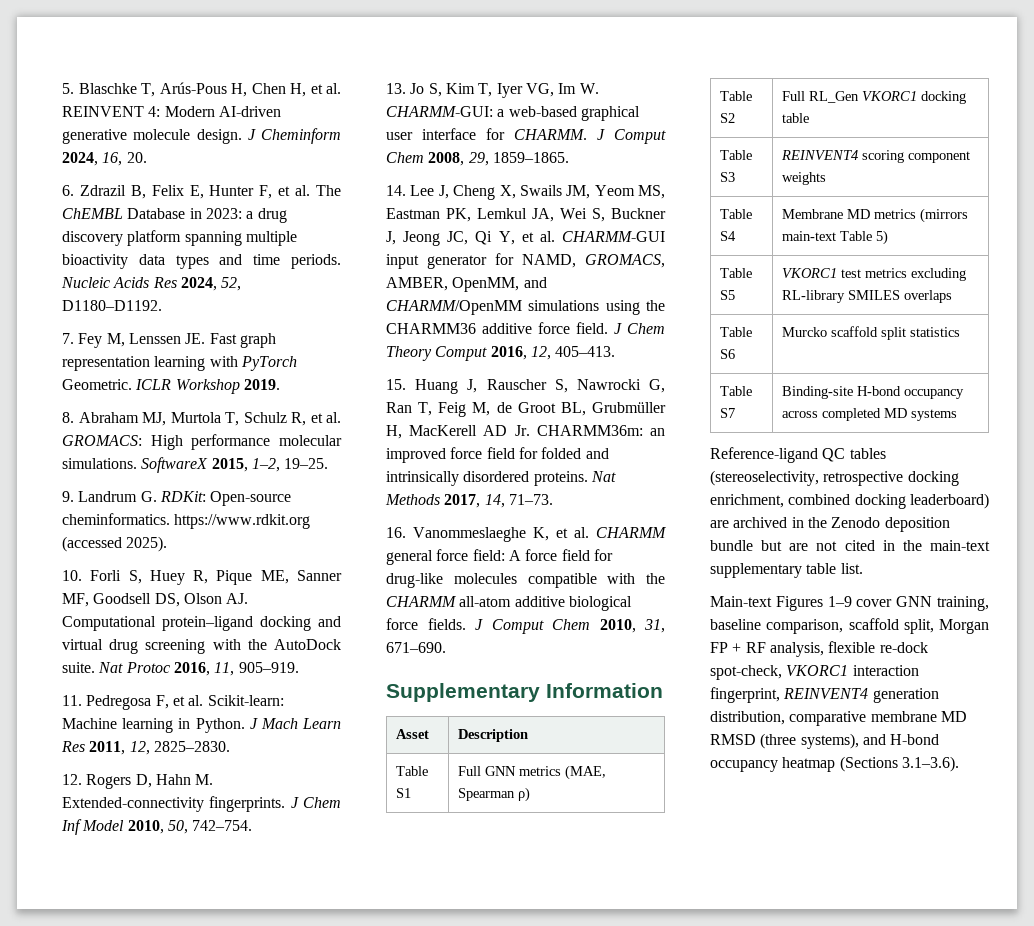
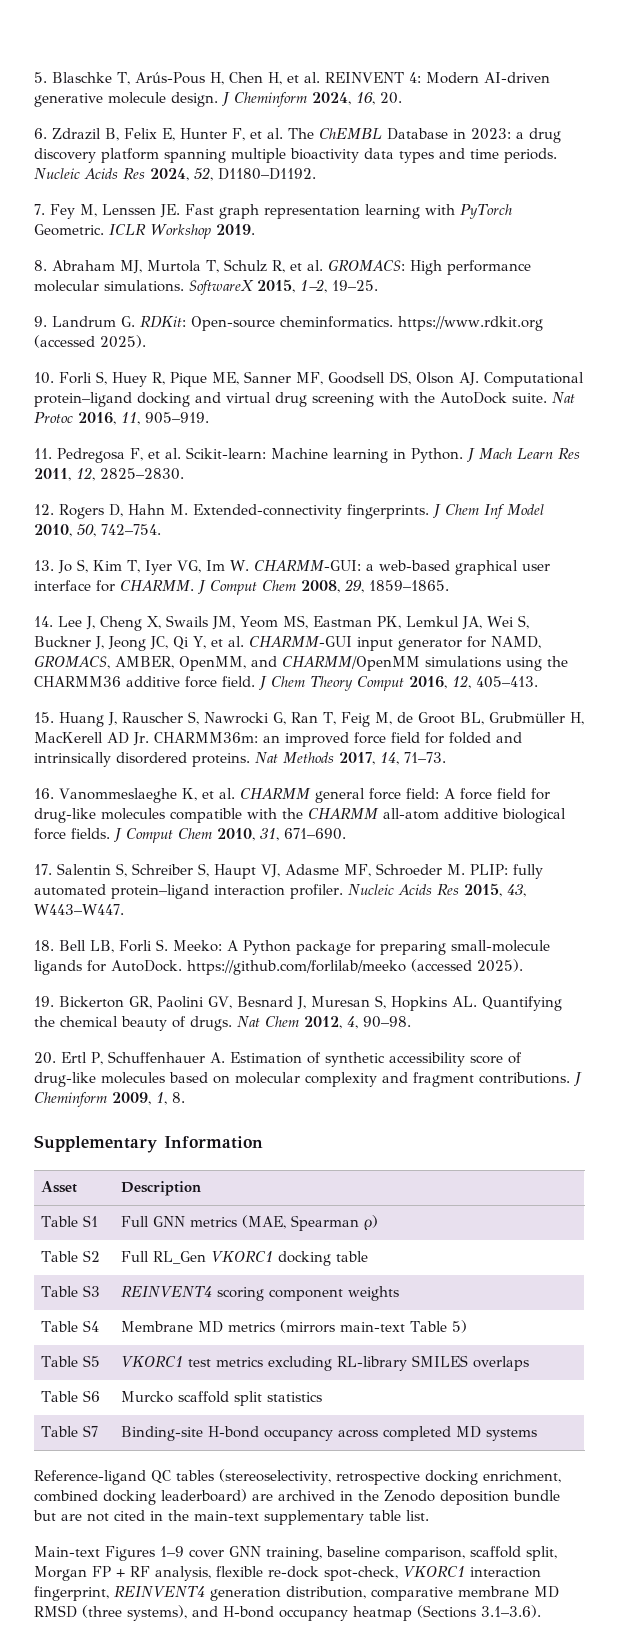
(446, 647) none -> [34,863,543,879] [34,883,526,899] [34,904,124,915] [34,939,550,955] [34,959,523,975] [34,995,562,1011] [34,1016,411,1031] [34,1051,522,1067] [34,1072,582,1087] [34,1092,185,1107] // 17. Salentin S, Schreiber S, Haupt VJ, Adasme MF, Schroeder M. PLIP: fully automated protein–ligand interaction profiler. Nucleic Acids Res 2015, 43, W443–W447. // 18. Bell LB, Forli S. Meeko: A Python package for preparing small-molecule ligands for AutoDock. https://github.com/forlilab/meeko (accessed 2025). // 19. Bickerton GR, Paolini GV, Besnard J, Muresan S, Hopkins AL. Quantifying the chemical beauty of drugs. Nat Chem 2012, 4, 90–98. // 20. Ertl P, Schuffenhauer A. Estimation of synthetic accessibility score of drug-like molecules based on molecular complexity and fragment contributions. J Cheminform 2009, 1, 8.

